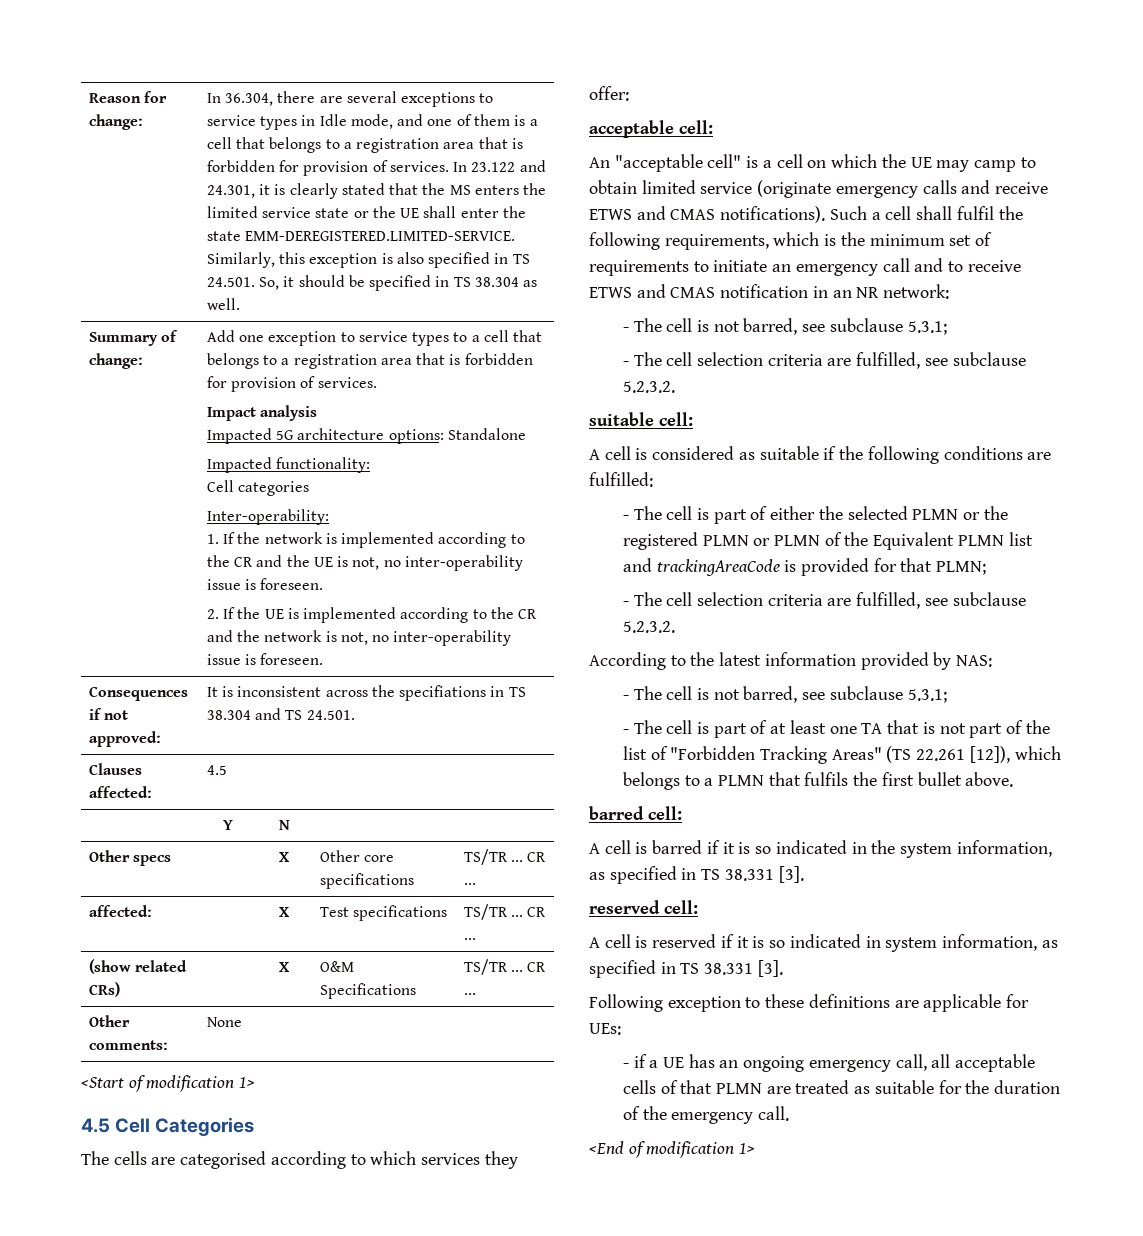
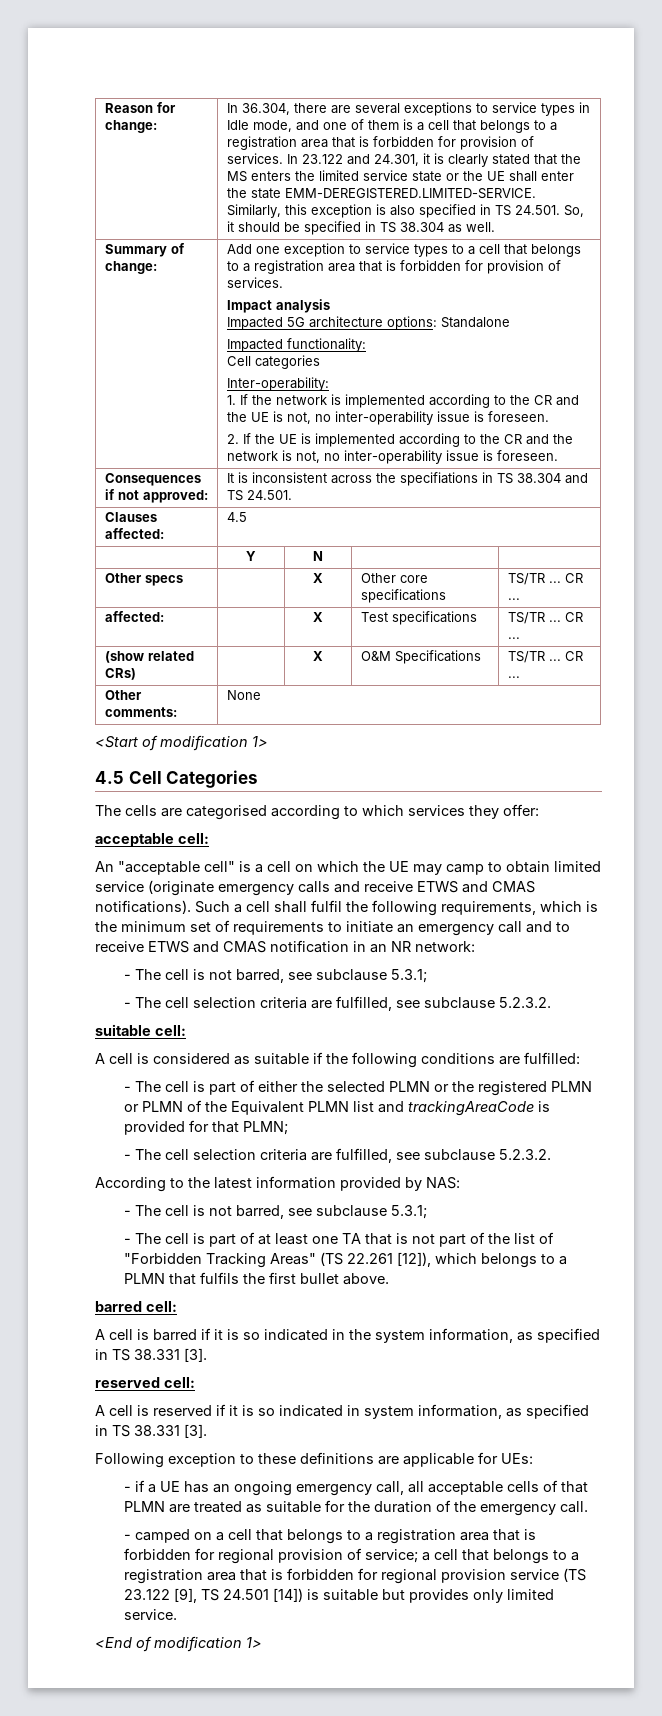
(789, 1113) none -> [123,1529,536,1544] [123,1548,579,1564] [123,1568,586,1584] [123,1588,554,1603] [123,1609,177,1620] // - camped on a cell that belongs to a registration area that is forbidden for regional provision of service; a cell that belongs to a registration area that is forbidden for regional provision service (TS 23.122 [9], TS 24.501 [14]) is suitable but provides only limited service.

